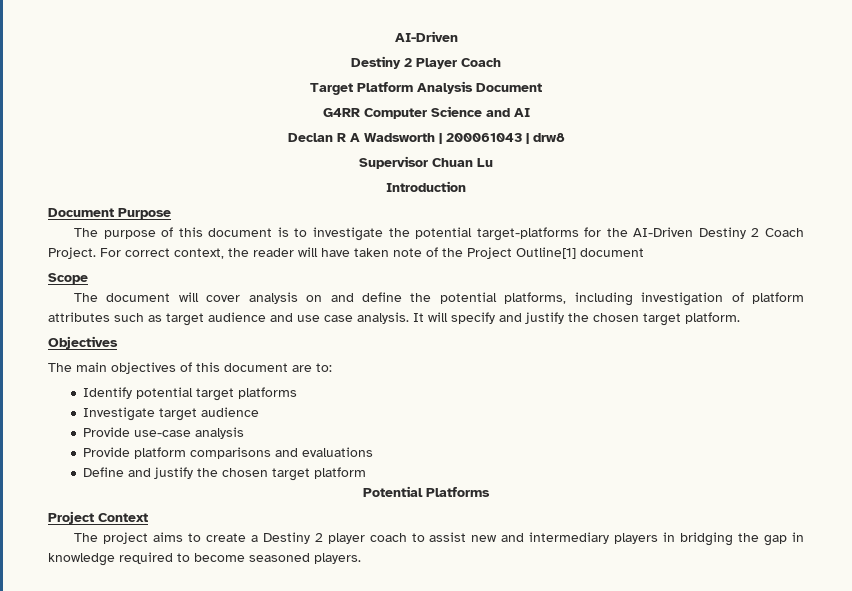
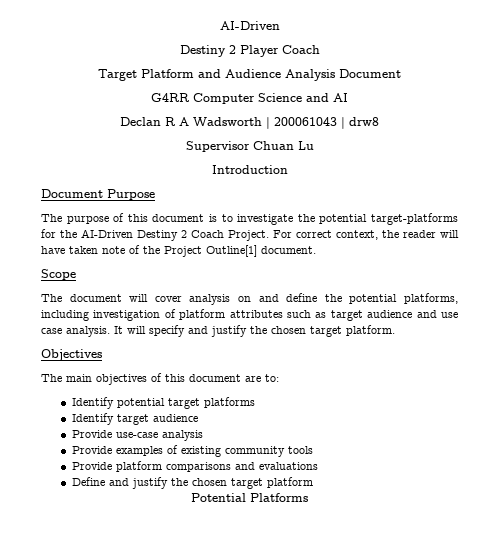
(413, 87) none -> [198,69,281,78] and Audience
[580,248,644,257] document -> [261,246,316,254] document.
[83,407,156,421] Investigate -> [71,413,114,425] Identify
(245, 433) none -> [71,445,313,457] // Provide examples of existing community tools
[48,511,148,524] [74,532,804,546] [48,552,361,566] // Project Context // The project aims to create a Destiny 2 player coach to assist new and intermediary players in bridging the gap in knowledge required to become seasoned players. -> (308, 497) none

